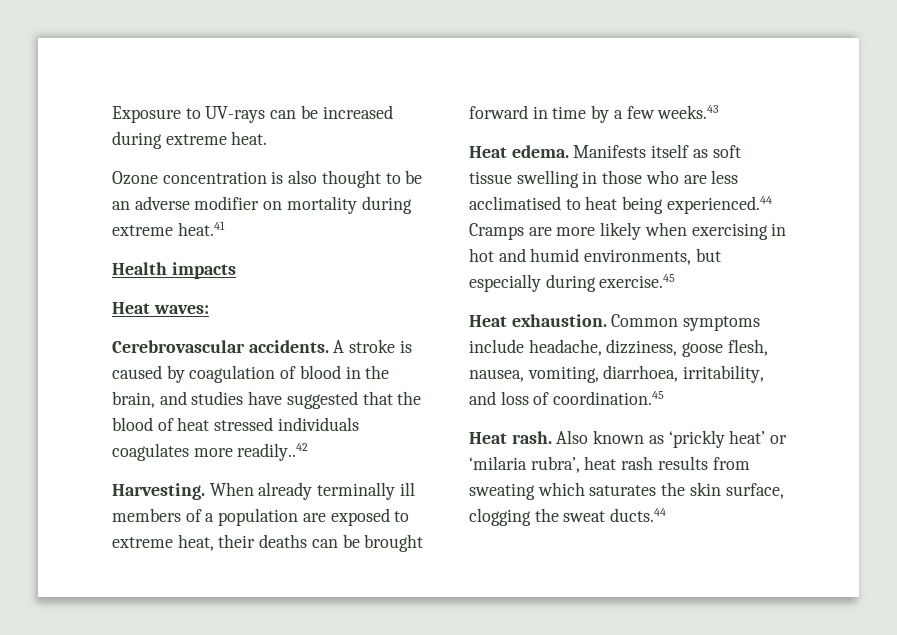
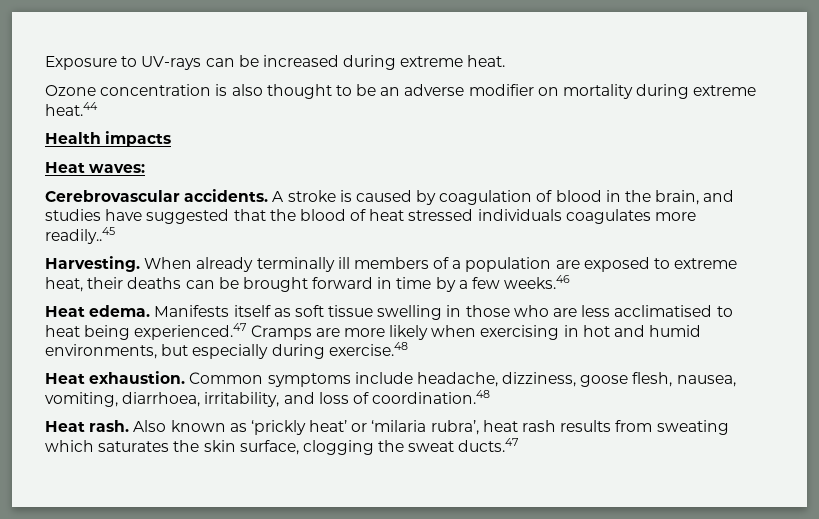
[177,221,225,236] heat.41 -> [45,102,98,116] heat.44
[237,443,309,461] readily..42 -> [45,227,115,244] readily..45
[657,105,720,119] weeks.43 -> [504,275,571,289] weeks.46
[666,196,772,214] experienced.44 -> [134,323,247,340] experienced.47
[599,274,676,288] exercise.45 -> [328,342,408,356] exercise.48
[553,391,665,405] coordination.45 -> [372,390,491,404] coordination.48
[610,508,667,522] ducts.44 -> [458,438,519,452] ducts.47

